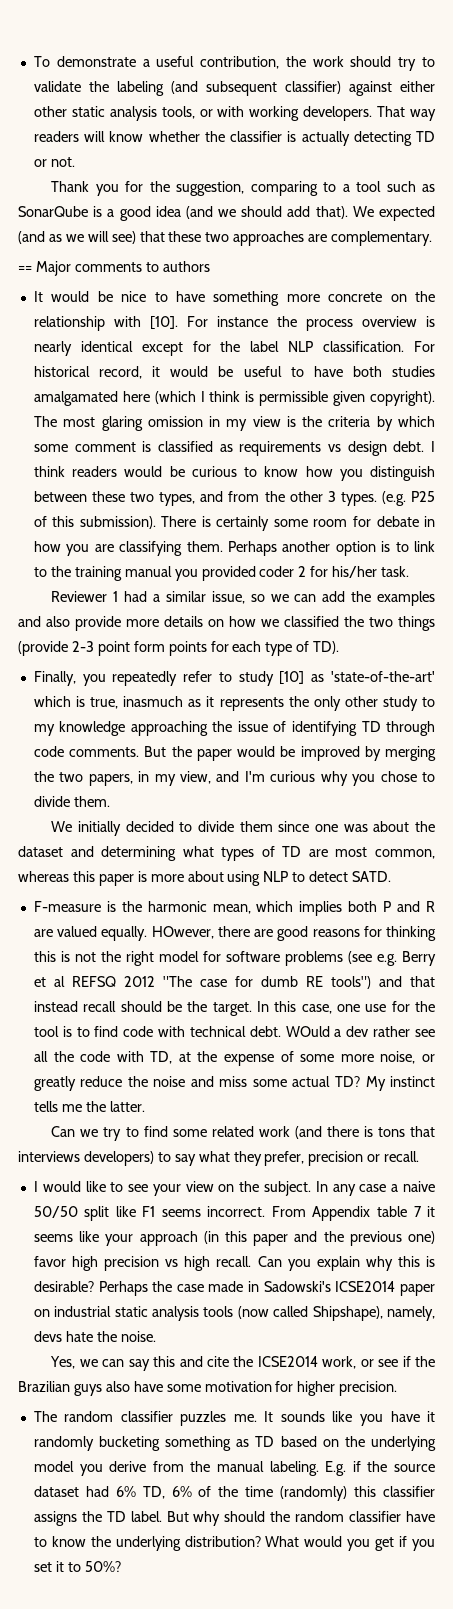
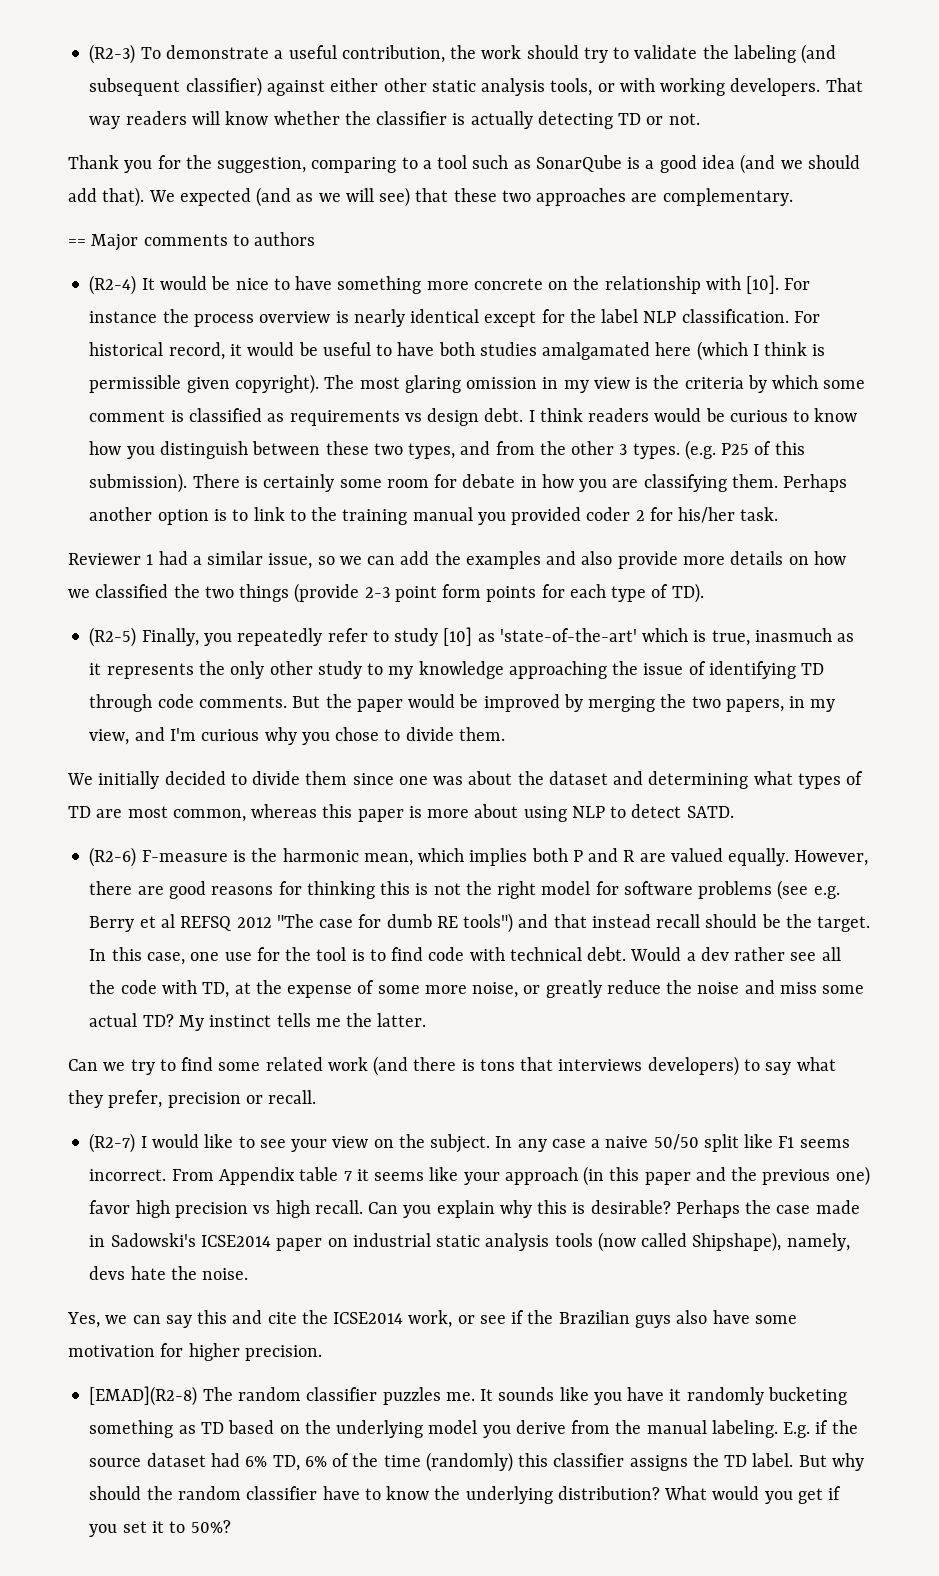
(33, 61) none -> [89,44,136,64] (R2-3)
(210, 266) none -> [89,275,137,295] (R2-4)
(340, 647) none -> [89,627,137,647] (R2-5)
(392, 876) none -> [89,847,137,867] (R2-6)
[151,926,214,939] HOwever, -> [794,850,869,866] However,
[285,1026,330,1037] WOuld -> [630,947,682,961] Would
(420, 1156) none -> [89,1133,136,1153] (R2-7)
(398, 1388) none -> [89,1386,198,1406] [EMAD](R2-8)

